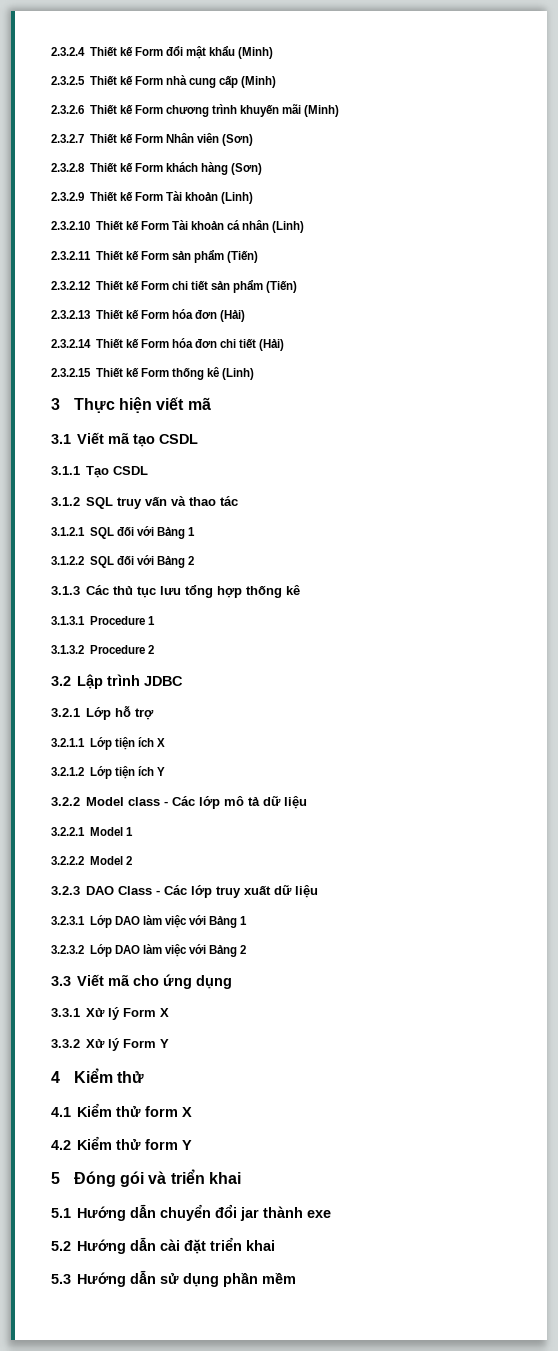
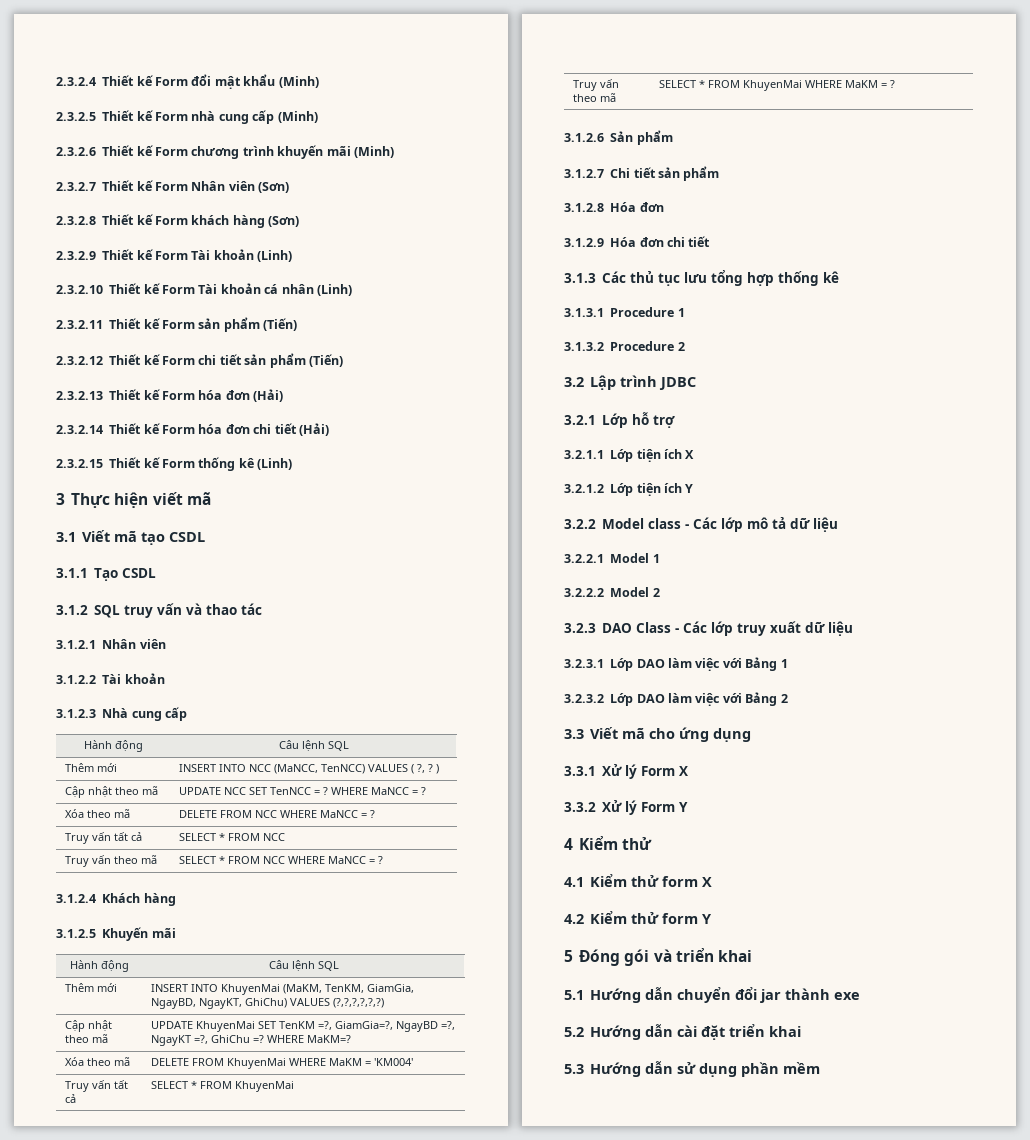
[89,526,196,539] [51,555,195,568] SQL đối với Bảng 1 // 3.1.2.2 SQL đối với Bảng 2 -> [102,639,166,649] [56,673,165,684] [56,707,187,721] [84,740,143,752] [278,740,349,751] [64,763,117,772] [178,764,439,774] [64,786,158,798] [178,787,426,795] [64,809,130,818] [178,810,375,818] [64,832,142,844] [178,833,285,841] [64,855,157,867] [178,856,383,864] [56,893,176,906] [56,927,176,941] [70,960,129,972] [268,960,339,971] [64,983,117,992] [150,984,414,995] [150,998,384,1009] [64,1020,112,1032] [64,1034,108,1043] [150,1021,455,1032] [150,1035,351,1046] [64,1057,130,1066] [150,1058,413,1069] [64,1080,128,1092] [64,1094,76,1103] [150,1081,294,1092] [572,79,619,91] [572,93,616,102] [658,80,895,91] [564,130,673,145] [564,166,720,181] [564,202,664,212] [564,236,711,247] Nhân viên // 3.1.2.2 Tài khoản // 3.1.2.3 Nhà cung cấp // Hành động | Câu lệnh SQL // Thêm mới | INSERT INTO NCC (MaNCC, TenNCC) VALUES ( ?, ? ) // Cập nhật theo mã | UPDATE NCC SET TenNCC = ? WHERE MaNCC = ? // Xóa theo mã | DELETE FROM NCC WHERE MaNCC = ? // Truy vấn tất cả | SELECT * FROM NCC // Truy vấn theo mã | SELECT * FROM NCC WHERE MaNCC = ? // 3.1.2.4 Khách hàng // 3.1.2.5 Khuyến mãi // Hành động | Câu lệnh SQL // Thêm mới | INSERT INTO KhuyenMai (MaKM, TenKM, GiamGia, NgayBD, NgayKT, GhiChu) VALUES (?,?,?,?,?,?) // Cập nhật theo mã | UPDATE KhuyenMai SET TenKM =?, GiamGia=?, NgayBD =?, NgayKT =?, GhiChu =? WHERE MaKM=? // Xóa theo mã | DELETE FROM KhuyenMai WHERE MaKM = 'KM004' // Truy vấn tất cả | SELECT * FROM KhuyenMai // Truy vấn theo mã | SELECT * FROM KhuyenMai WHERE MaKM = ? // 3.1.2.6 Sản phẩm // 3.1.2.7 Chi tiết sản phẩm // 3.1.2.8 Hóa đơn // 3.1.2.9 Hóa đơn chi tiết

